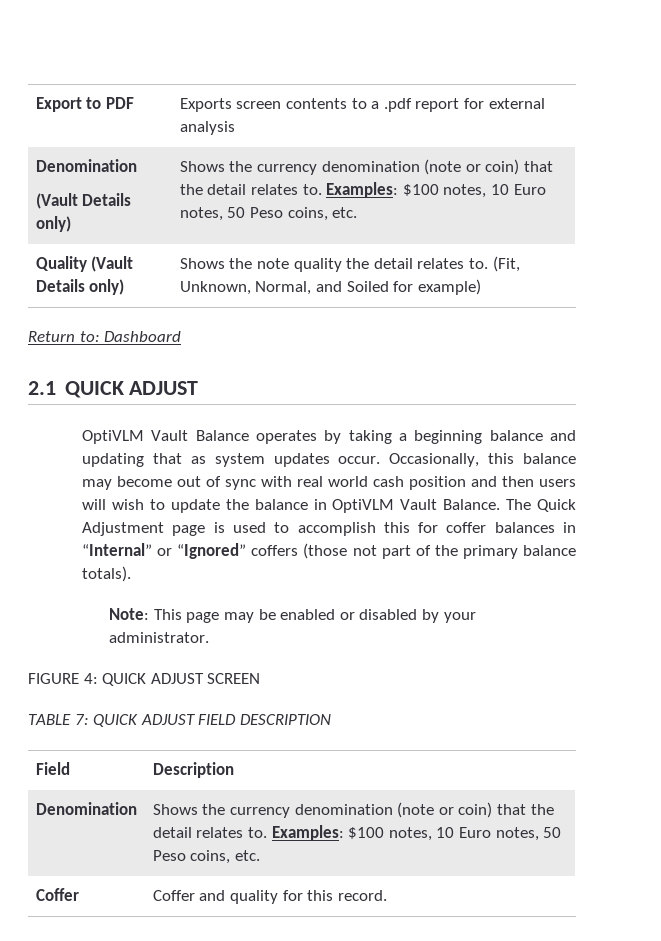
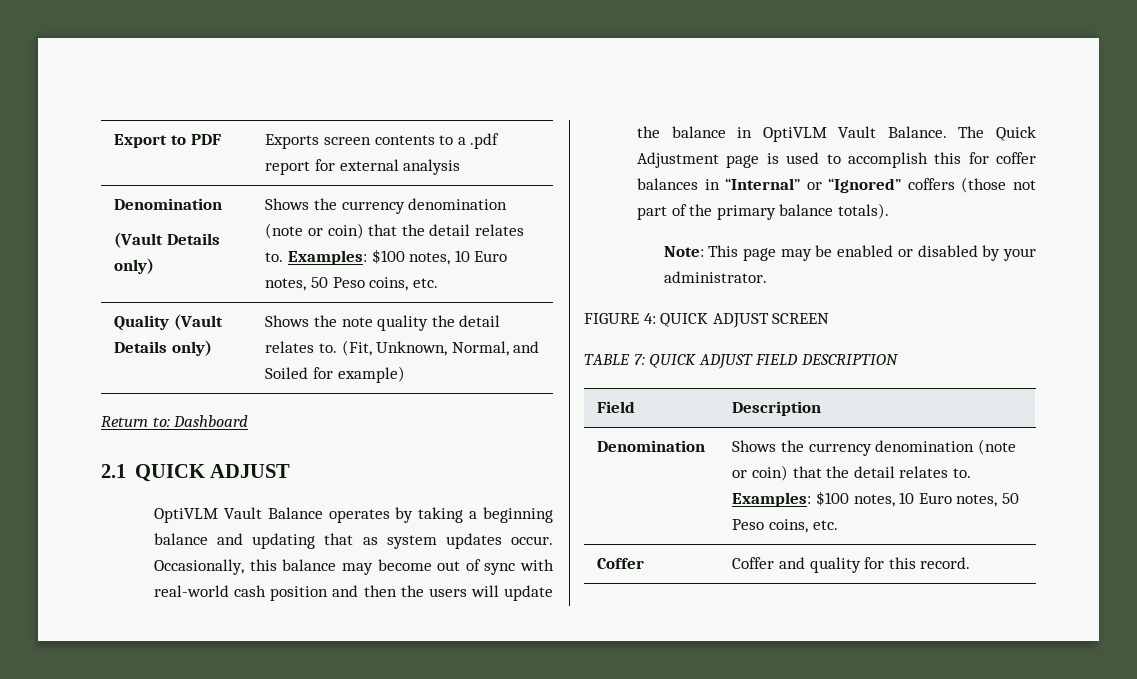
[297,476,369,487] real world -> [154,585,230,597] real-world
(535, 481) none -> [400,585,424,597] the
[112,499,165,510] wish to -> (499, 591) none

